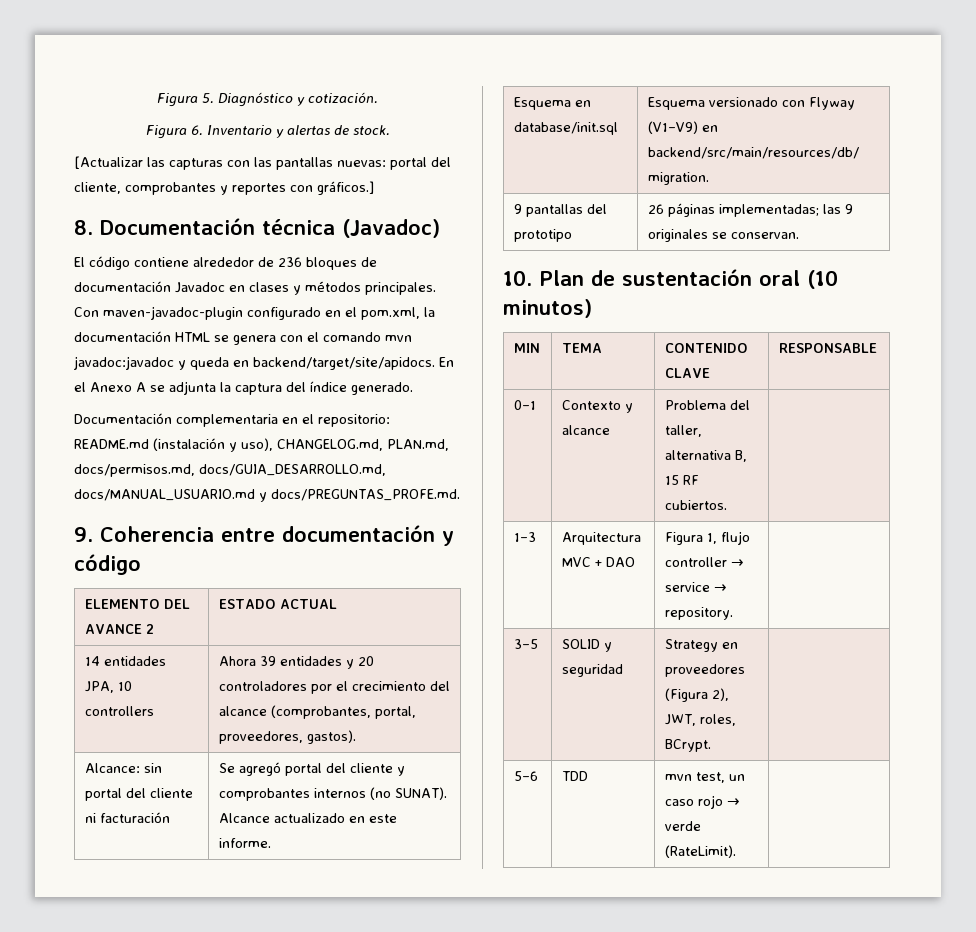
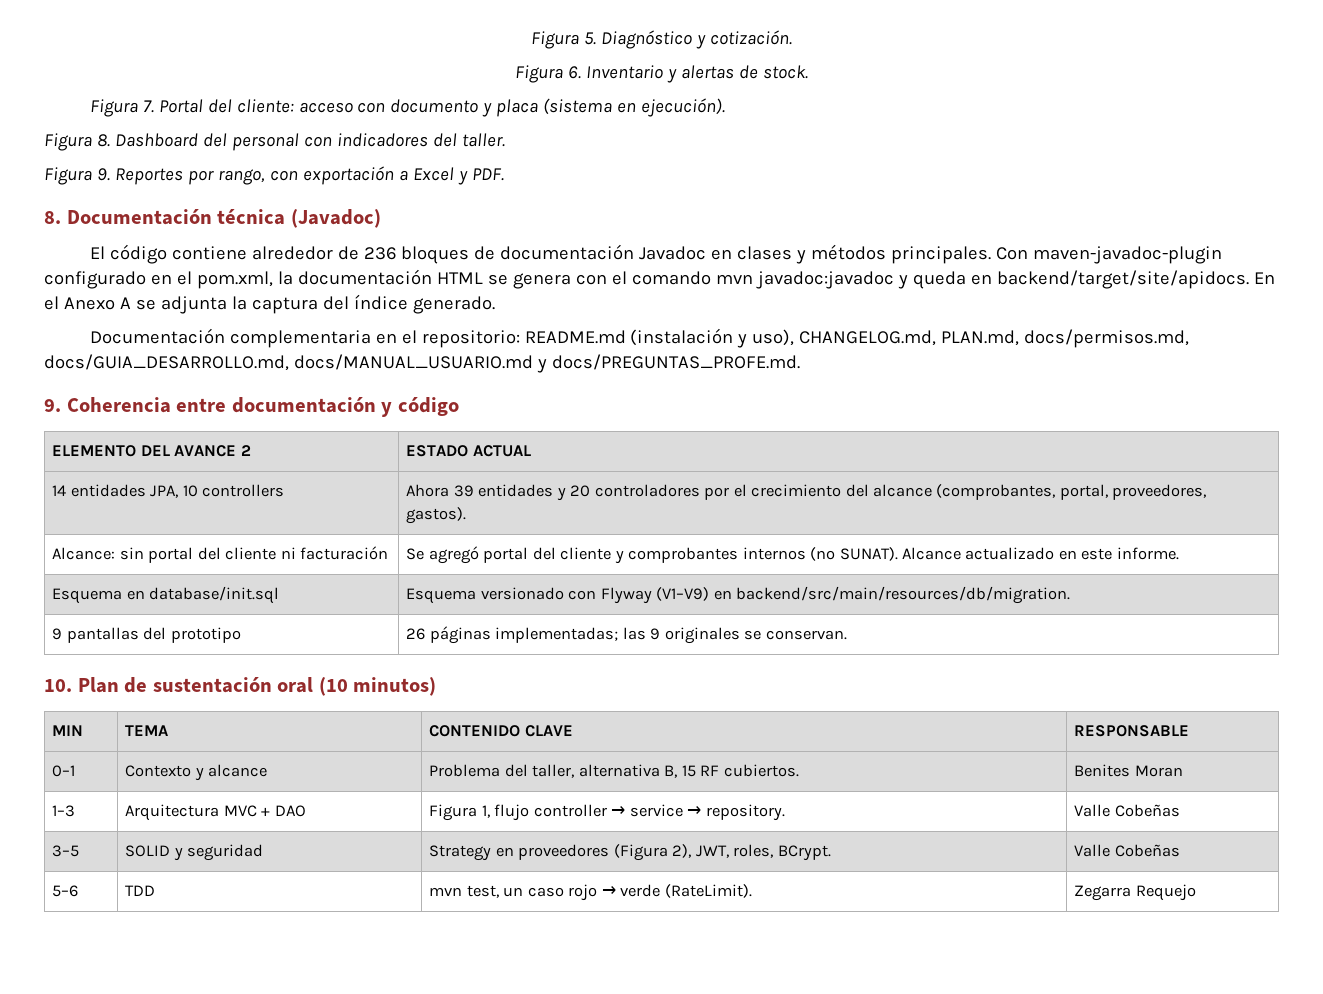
[74,156,451,170] [74,181,374,195] [Actualizar las capturas con las pantallas nuevas: portal del cliente, comprobantes y reportes con gráficos.] -> [89,98,726,117] [44,133,505,151] [44,166,504,185] Figura 7. Portal del cliente: acceso con documento y placa (sistema en ejecución). // Figura 8. Dashboard del personal con indicadores del taller. // Figura 9. Reportes por rango, con exportación a Excel y PDF.
(727, 505) none -> [1074,764,1183,777] Benites Moran
(733, 613) none -> [1074,804,1180,817] Valle Cobeñas
(711, 745) none -> [1074,844,1180,857] Valle Cobeñas
(736, 851) none -> [1074,884,1196,901] Zegarra Requejo

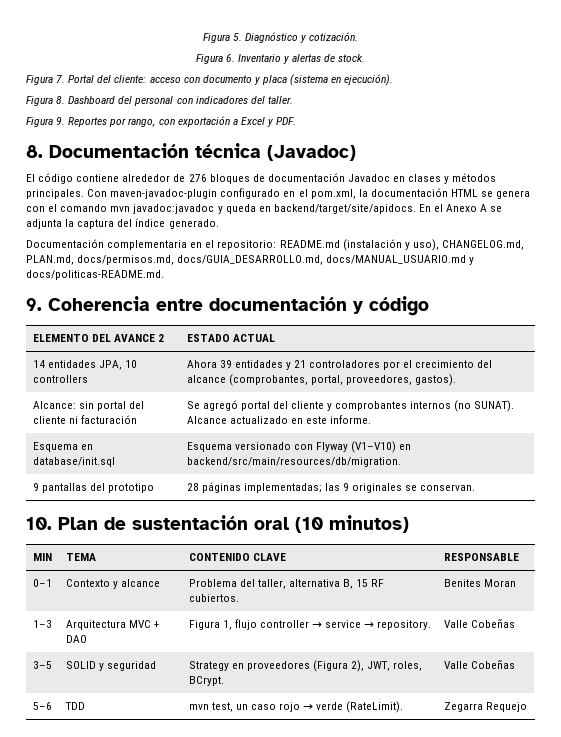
[363,247,397,260] 236 -> [188,174,207,182] 276
[551,354,800,370] docs/PREGUNTAS_PROFE.md. -> [26,270,164,280] docs/politicas-README.md.
[570,485,591,497] 20 -> [293,360,306,368] 21
[656,587,710,601] (V1–V9) -> [350,441,396,453] (V1–V10)
[406,628,426,640] 26 -> [186,483,199,491] 28

